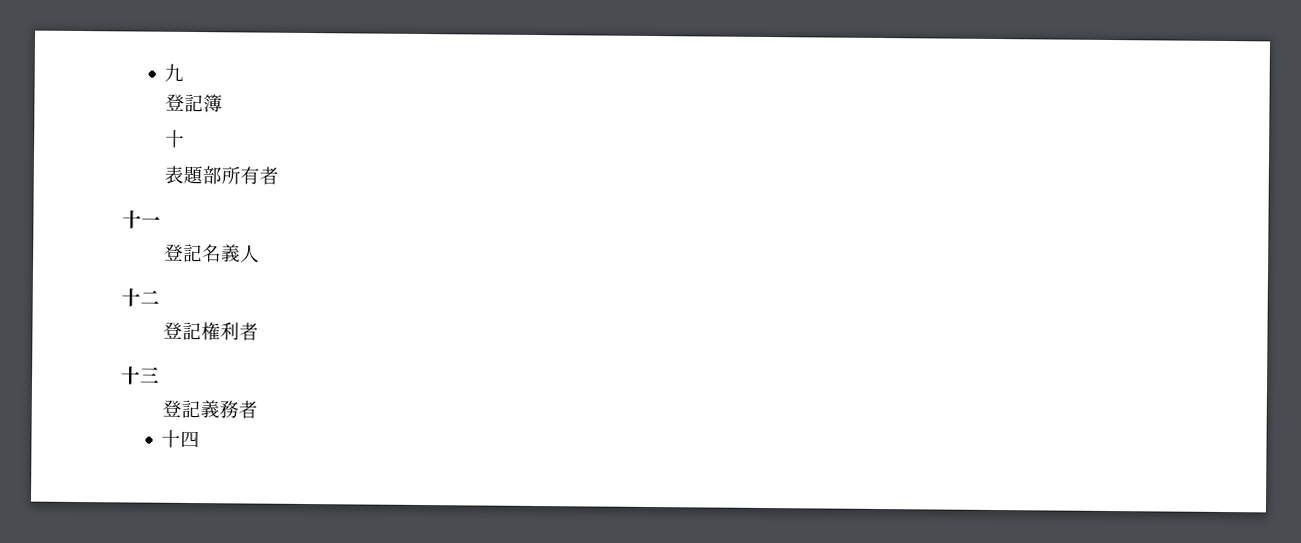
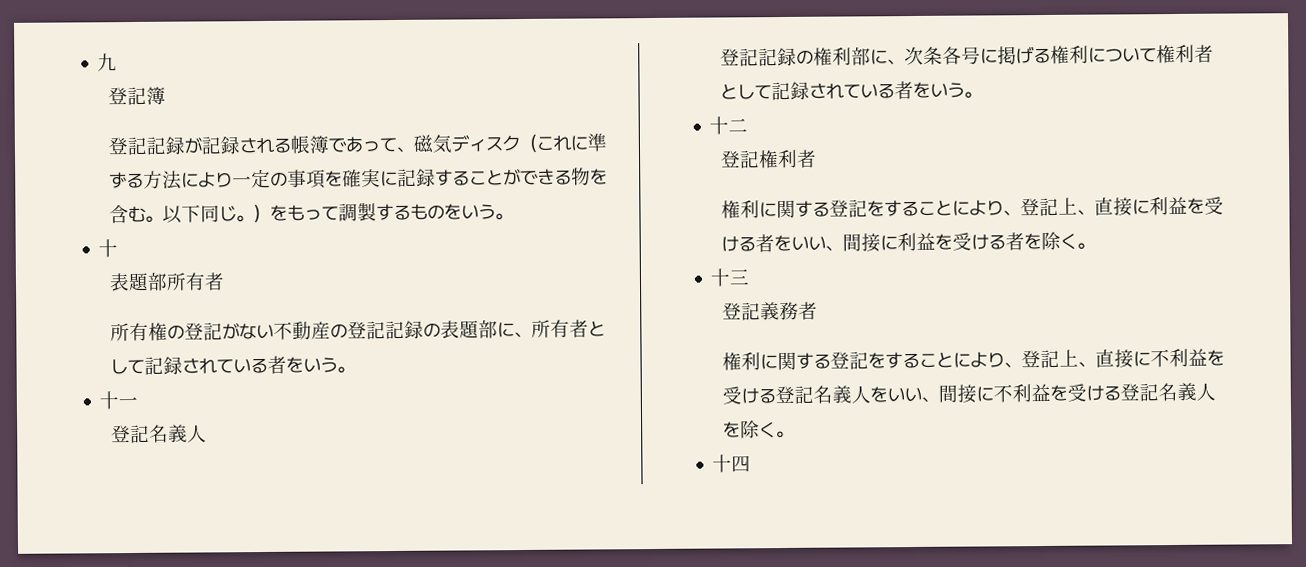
[164,129,185,148] [163,165,279,185] [122,210,161,229] [163,243,260,263] [121,288,160,307] [162,321,259,341] [120,366,160,385] [161,399,258,419] 十 // 表題部所有者 // 十一 // 登記名義人 // 十二 // 登記権利者 // 十三 // 登記義務者 -> [108,133,608,156] [109,167,609,190] [109,202,514,224] [98,239,119,258] [109,272,226,292] [110,319,607,342] [110,355,356,375] [99,391,139,410] [111,424,208,444] [720,44,1215,67] [720,80,983,101] [709,116,749,135] [720,149,818,169] [721,196,1225,219] [721,231,1096,253] [710,268,751,287] [722,301,819,321] [722,348,1226,371] [722,382,1217,405] [723,420,795,439] 登記記録が記録される帳簿であって、磁気ディスク（これに準ずる方法により一定の事項を確実に記録することができる物を含む。以下同じ。）をもって調製するものをいう。 // 十 // 表題部所有者 // 所有権の登記がない不動産の登記記録の表題部に、所有者として記録されている者をいう。 // 十一 // 登記名義人 // 登記記録の権利部に、次条各号に掲げる権利について権利者として記録されている者をいう。 // 十二 // 登記権利者 // 権利に関する登記をすることにより、登記上、直接に利益を受ける者をいい、間接に利益を受ける者を除く。 // 十三 // 登記義務者 // 権利に関する登記をすることにより、登記上、直接に不利益を受ける登記名義人をいい、間接に不利益を受ける登記名義人を除く。

